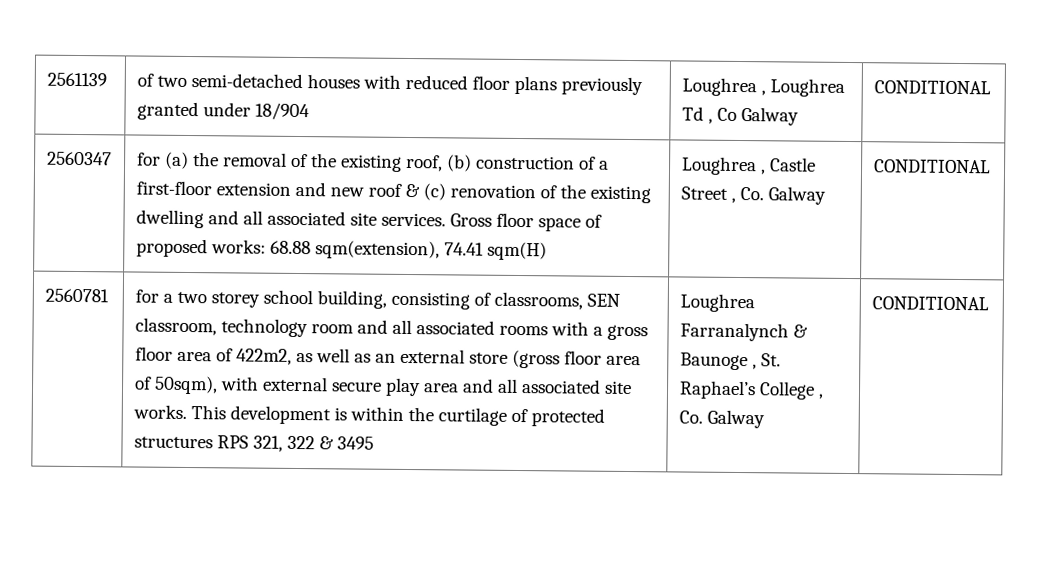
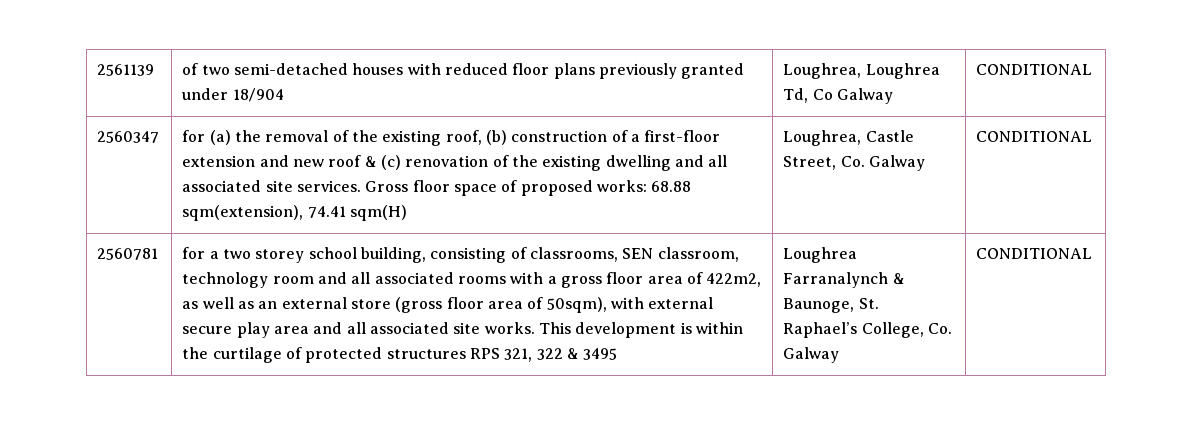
[681,77,845,97] [681,106,713,124] Loughrea , Loughrea Td , -> [783,63,940,79] [783,88,809,103] Loughrea, Loughrea Td,
[680,156,816,176] [680,186,736,203] Loughrea , Castle Street , -> [783,130,914,146] [783,156,837,170] Loughrea, Castle Street,
[679,352,781,371] [678,380,823,400] Baunoge , St. Raphael’s College , -> [783,298,879,313] [783,322,924,338] Baunoge, St. Raphael’s College,

